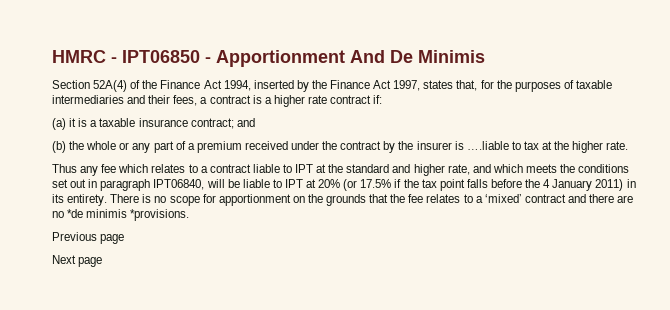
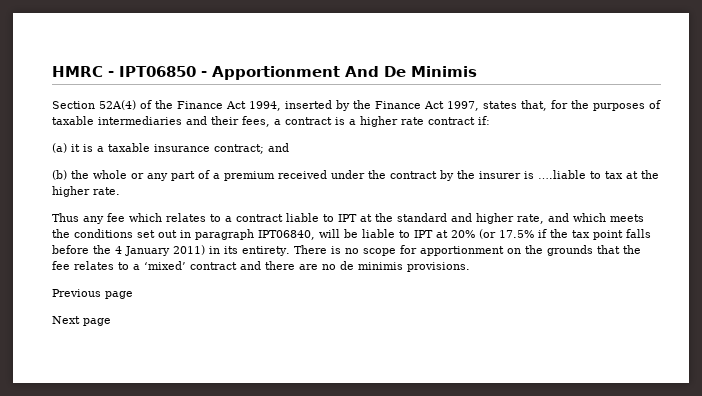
[67,209,190,221] *de minimis *provisions. -> [340,261,470,272] de minimis provisions.

